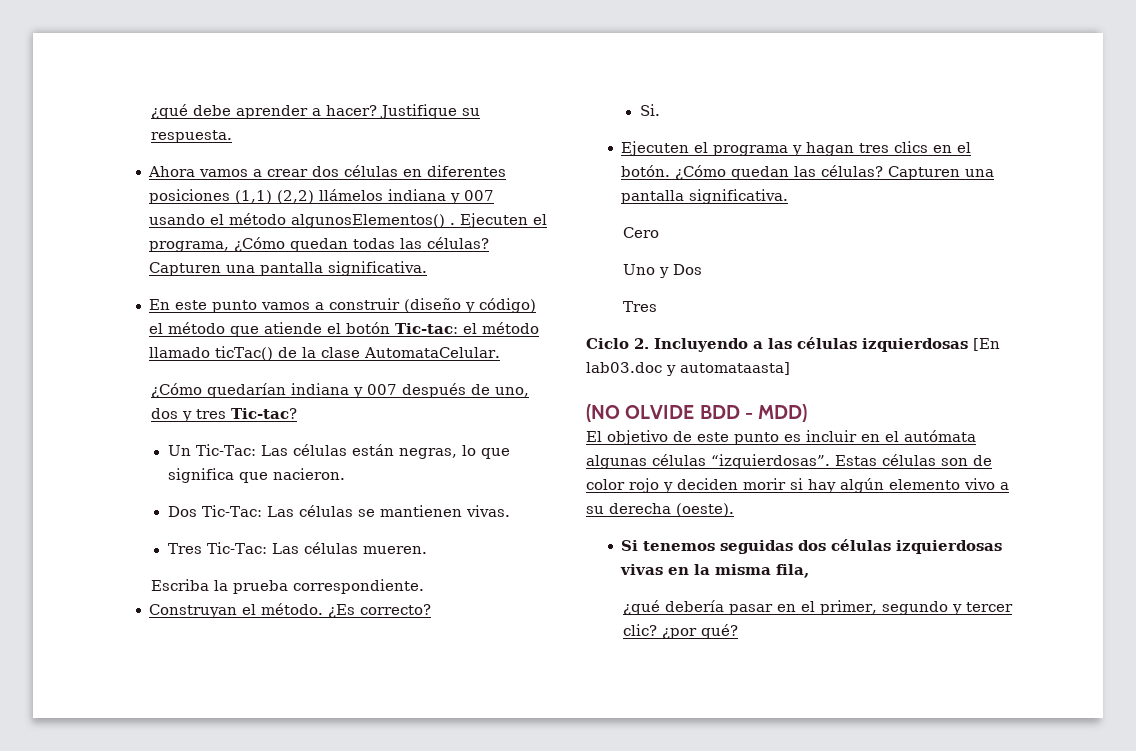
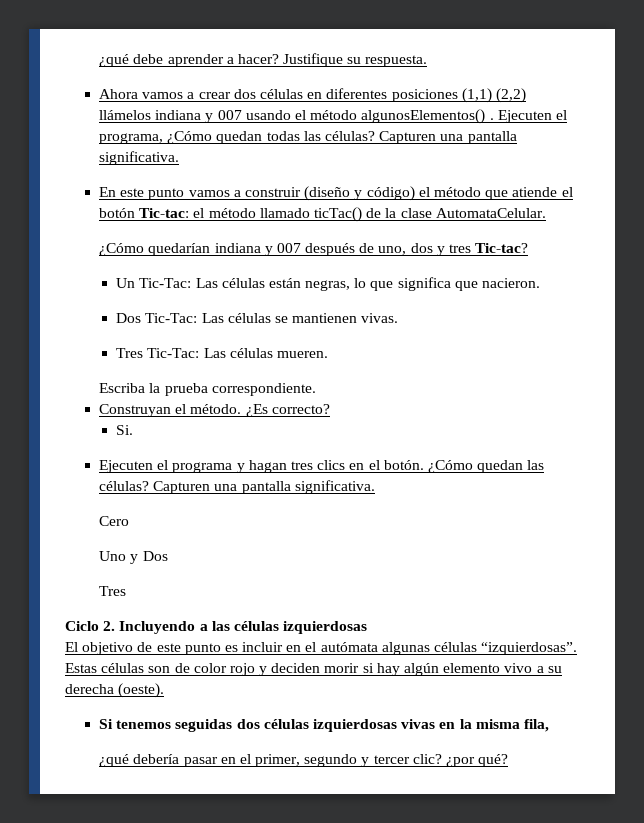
[973,338,1000,351] [586,362,790,376] [586,404,808,422] [En lab03.doc y automataasta] // (NO OLVIDE BDD - MDD) -> (368, 627) none

